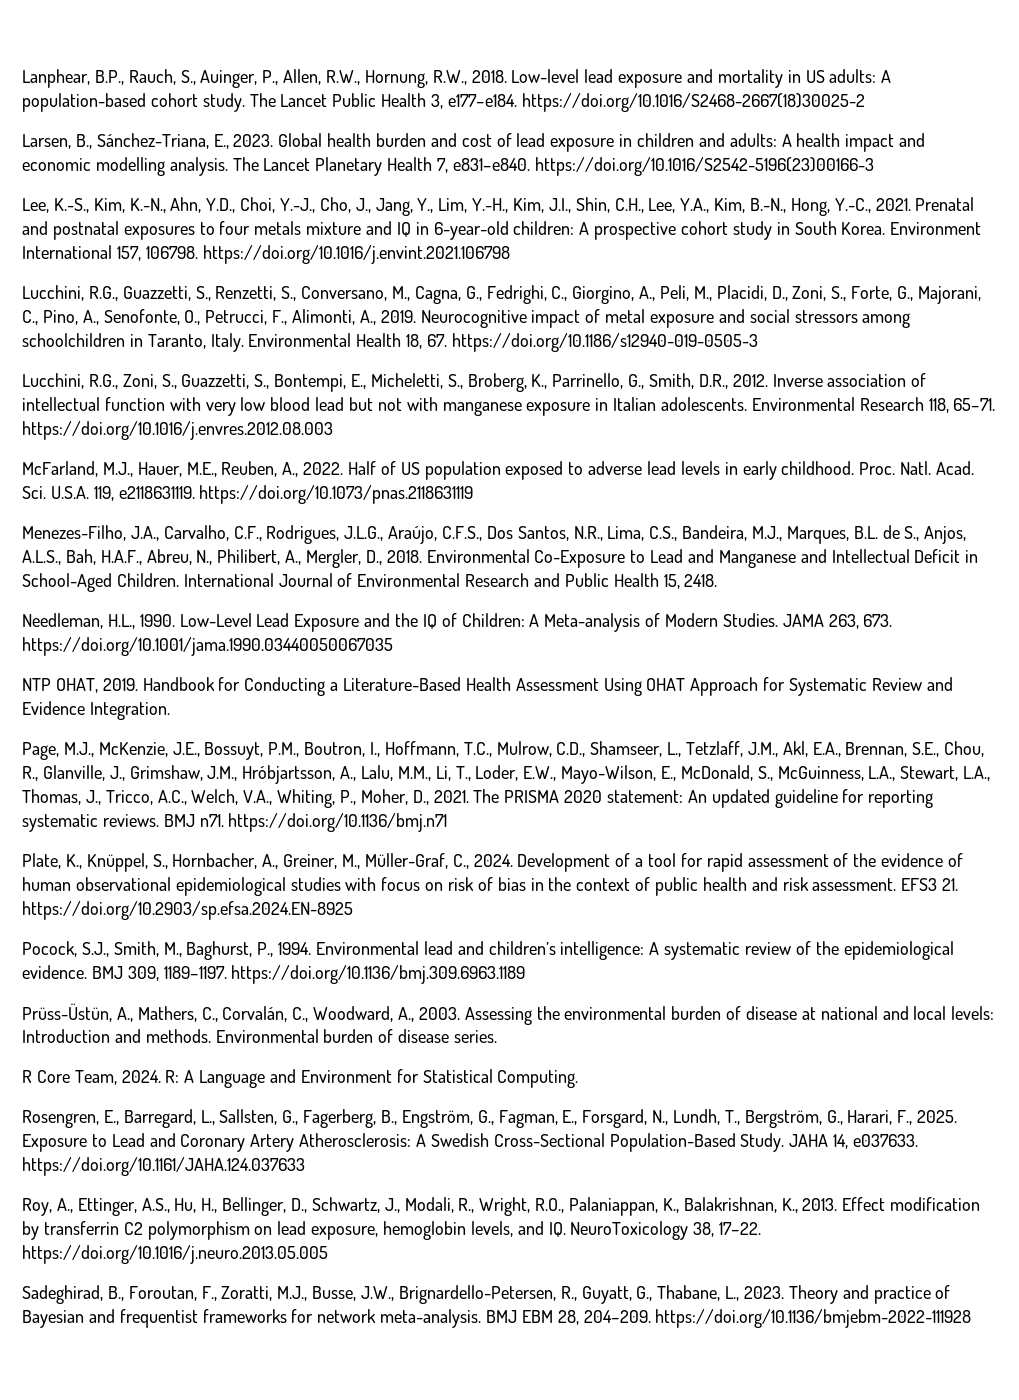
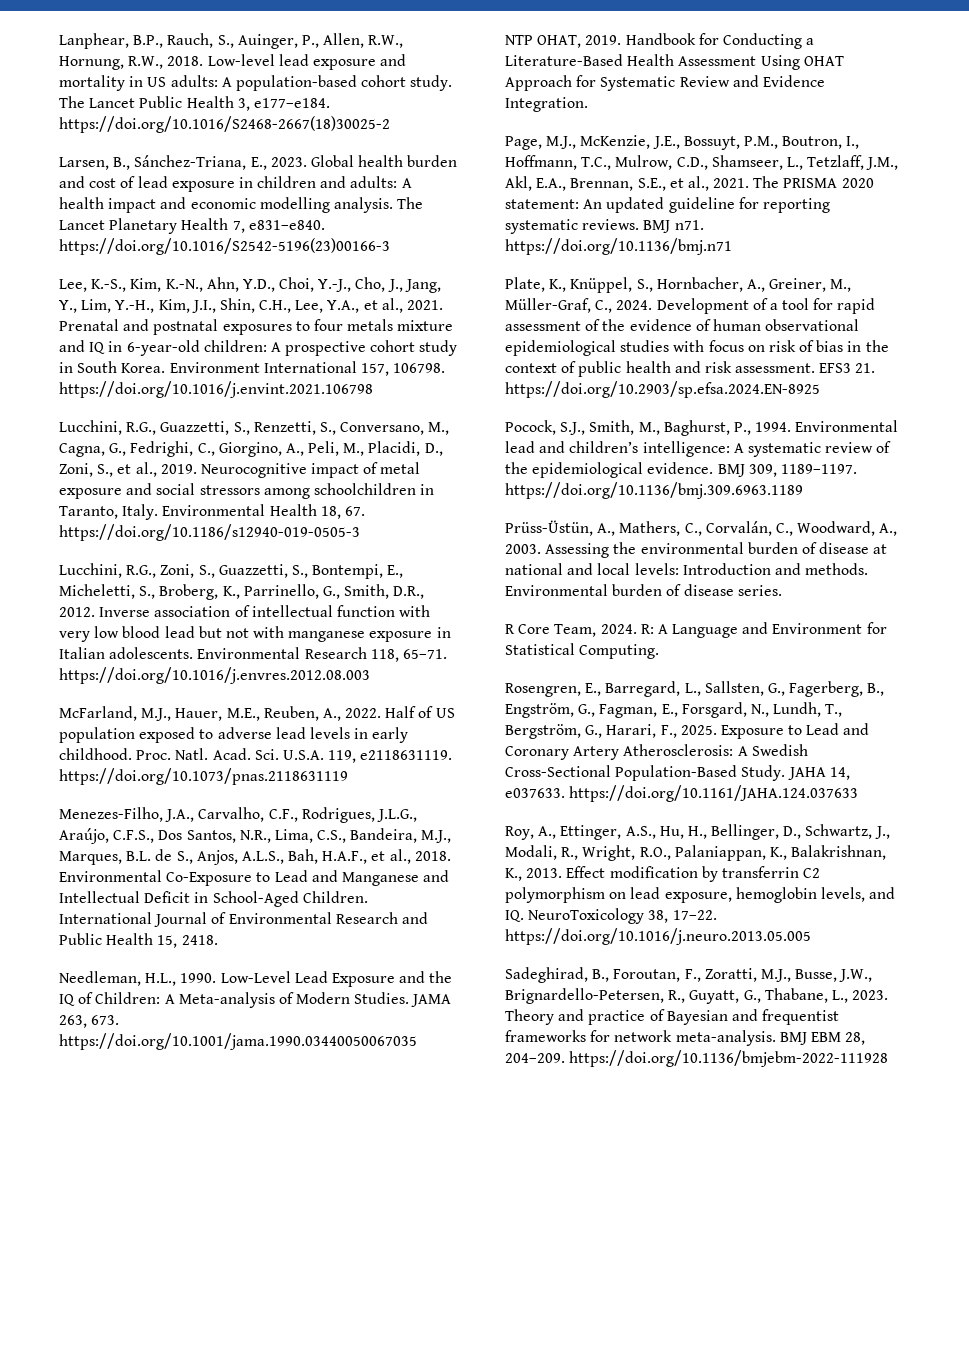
[714,198,871,216] Kim, B.-N., Hong, Y.-C., -> [363,298,403,313] et al.,
[851,286,981,304] [22,309,376,325] Forte, G., Majorani, C., Pino, A., Senofonte, O., Petrucci, F., Alimonti, A., -> [117,462,157,477] et al.,
[146,549,382,568] Abreu, N., Philibert, A., Mergler, D., -> [371,849,411,864] et al.,
[944,741,985,757] [22,765,991,784] [22,789,429,808] Chou, R., Glanville, J., Grimshaw, J.M., Hróbjartsson, A., Lalu, M.M., Li, T., Loder, E.W., Mayo-Wilson, E., McDonald, S., McGuinness, L.A., Stewart, L.A., Thomas, J., Tricco, A.C., Welch, V.A., Whiting, P., Moher, D., -> [669,176,709,191] et al.,

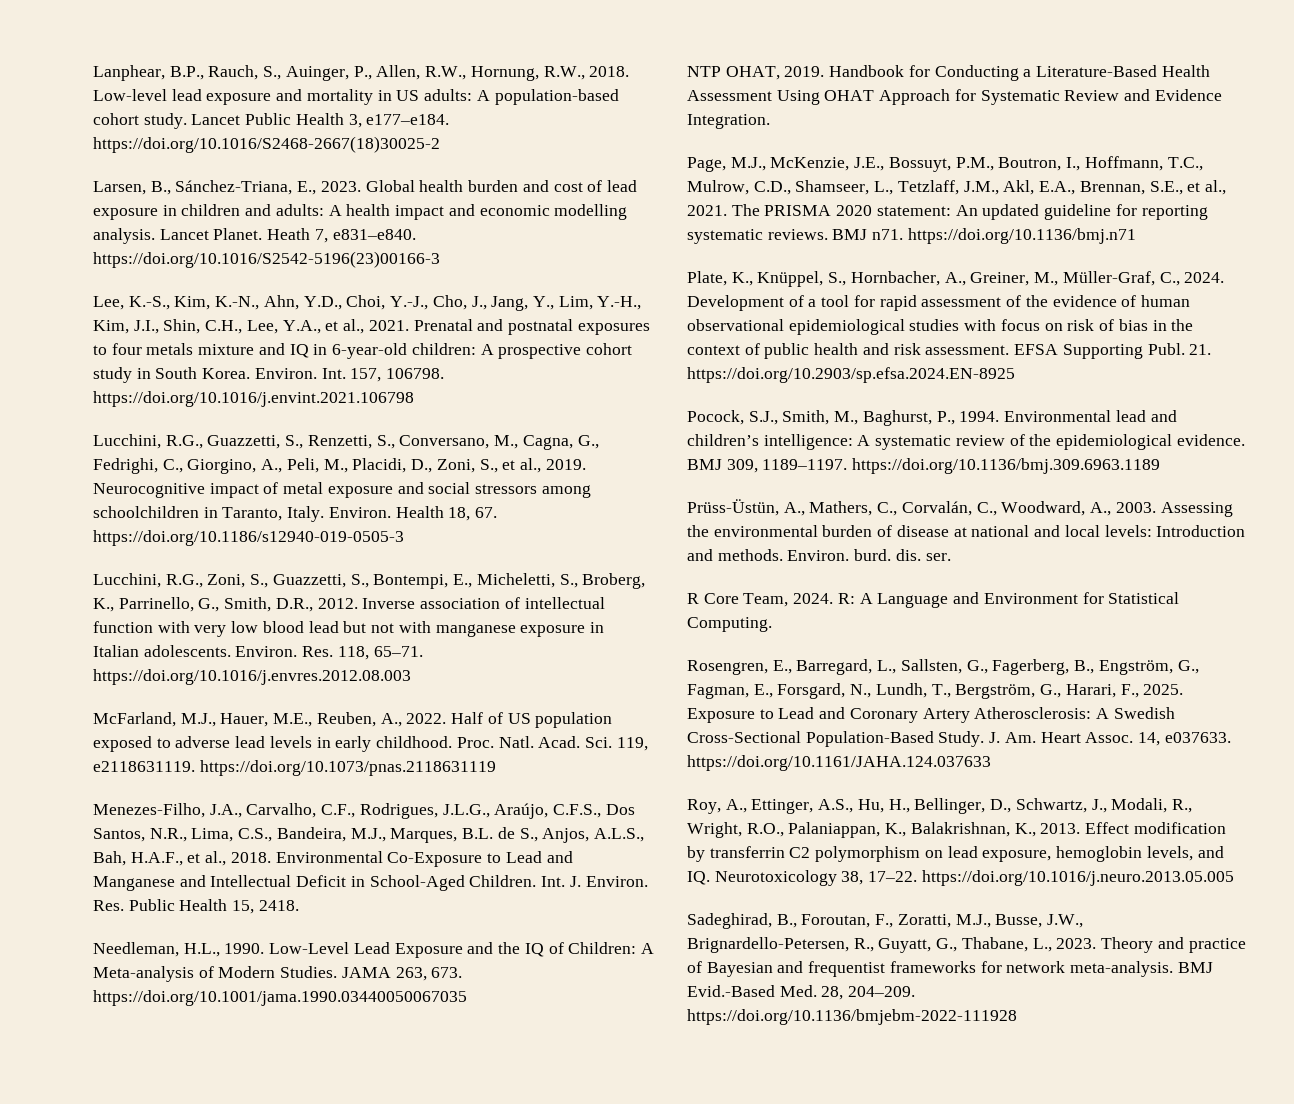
[59,96,85,108] The -> (187, 121) none
[397,197,424,209] [59,218,229,234] The Lancet Planetary Health -> [159,228,311,240] Lancet Planet. Heath
[169,361,357,373] Environment International -> [254,368,346,379] Environ. Int.
[162,504,266,516] Environmental -> [328,507,391,518] Environ.
[197,647,367,659] Environmental Research -> [235,646,334,657] Environ. Res.
[282,750,324,760] U.S.A. -> (612, 742) none
[59,912,428,927] International Journal of Environmental Research and -> [541,876,648,887] [93,900,124,911] Int. J. Environ. Res.
[819,363,852,373] EFS3 -> [1014,343,1185,359] EFSA Supporting Publ.
[505,584,782,596] Environmental burden of disease series. -> [787,549,951,561] Environ. burd. dis. ser.
[787,767,826,780] JAHA -> [989,732,1134,743] J. Am. Heart Assoc.
[528,908,645,924] NeuroToxicology -> [714,870,837,886] Neurotoxicology
[810,1032,841,1042] EBM -> [687,985,817,997] Evid.-Based Med.

